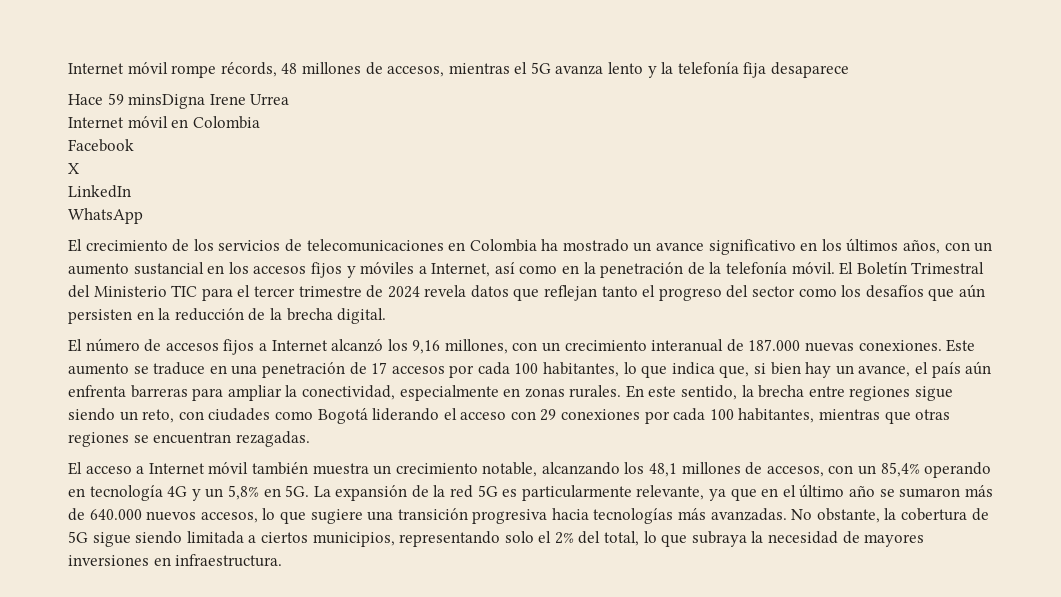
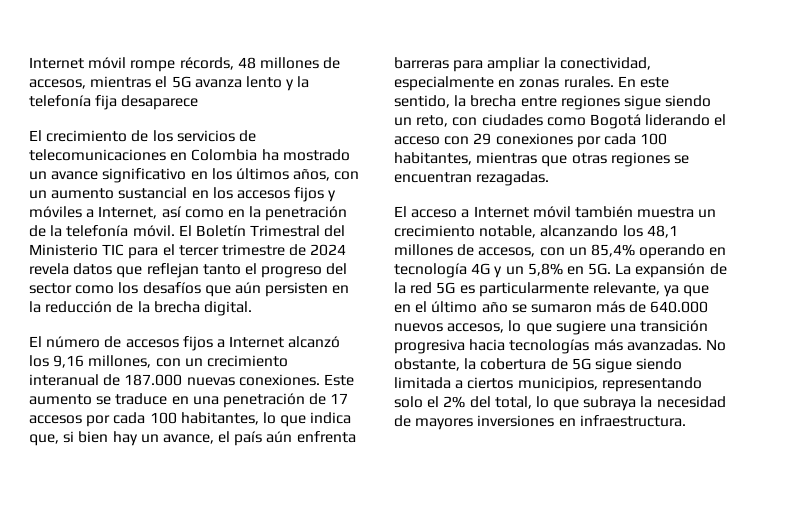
[68,93,290,109] [68,116,260,129] [68,139,134,152] [68,163,79,174] [68,185,131,198] [68,208,143,224] // Hace 59 minsDigna Irene Urrea // Internet móvil en Colombia // Facebook // X // LinkedIn // WhatsApp -> (199, 102) none

